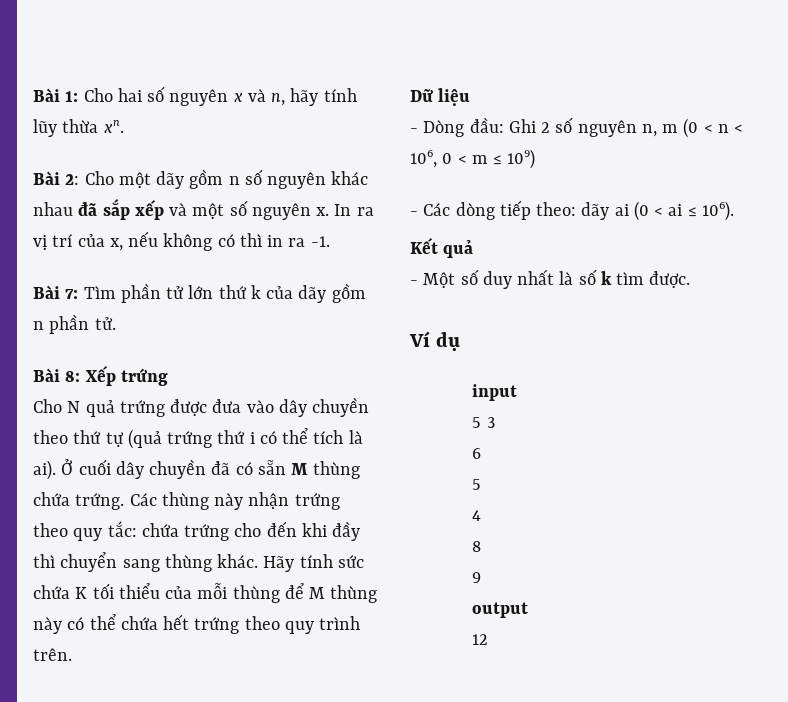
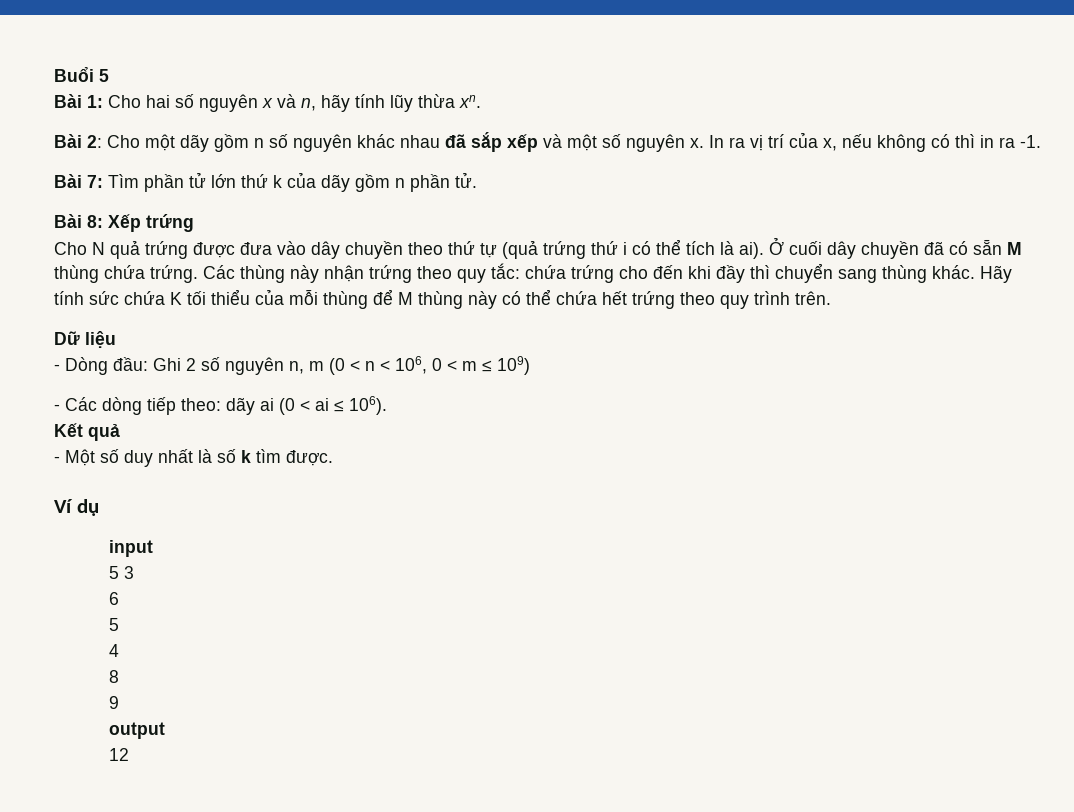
(33, 95) none -> [54,67,109,82] Buổi 5 //

